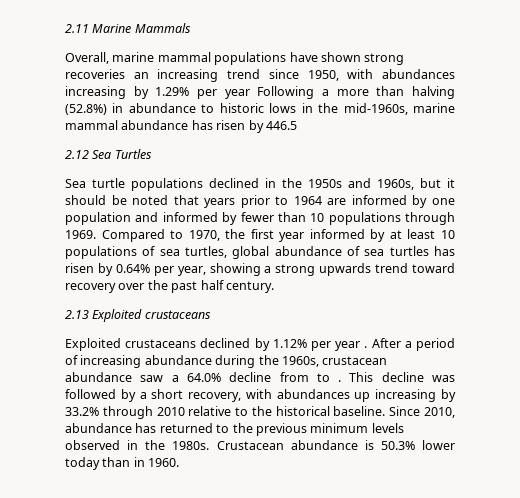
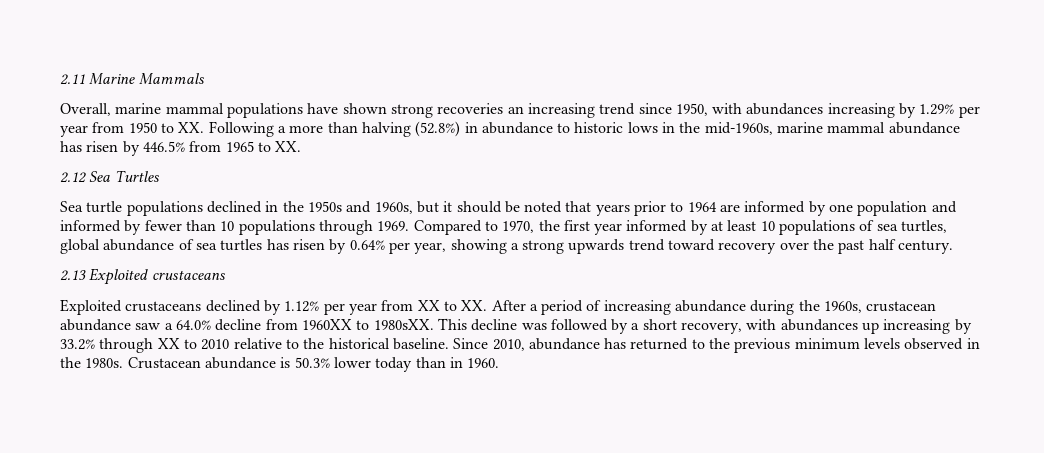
(250, 94) none -> [92,122,205,133] from 1950 to XX.
[265,121,297,130] 446.5 -> [142,141,302,152] 446.5% from 1965 to XX.
[364,346,368,348] . -> [381,300,488,311] from XX to XX.
[316,373,342,382] to . -> [301,319,434,330] 1960XX to 1980sXX.
(153, 412) none -> [157,338,197,349] XX to

